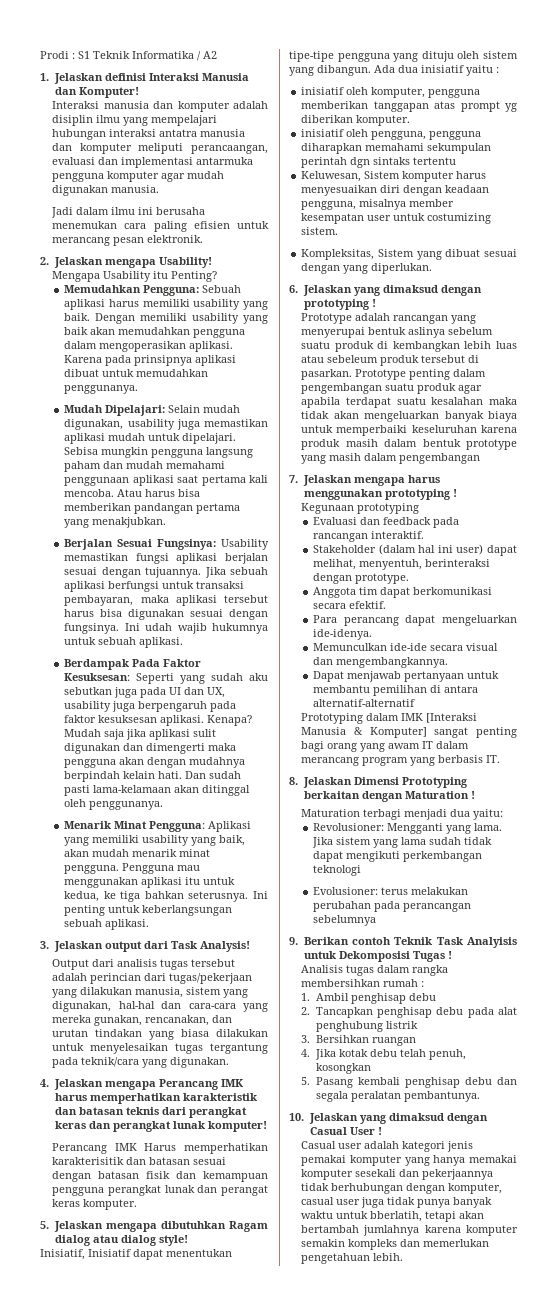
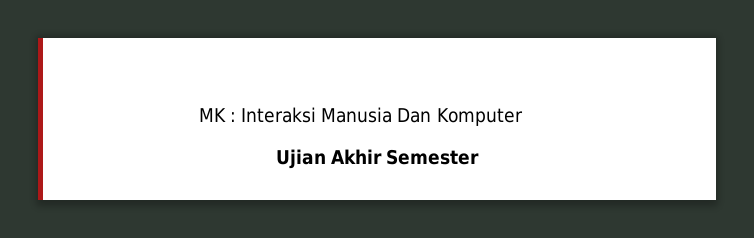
[40,51,217,61] [40,73,249,84] [54,87,139,98] [52,101,268,112] [52,115,218,126] [52,129,246,140] [52,143,268,154] [52,157,254,168] [52,171,225,182] [52,185,160,196] [51,207,206,218] [52,221,269,232] [52,235,204,246] [40,257,212,268] [52,271,218,282] [64,285,242,296] [64,299,268,310] [64,313,268,324] [64,327,246,338] [64,341,234,352] [64,355,237,366] [64,369,209,377] [64,385,139,394] [64,405,241,416] [64,419,268,430] [64,433,237,444] [64,447,254,458] [64,461,226,472] [64,475,269,486] [64,489,201,497] [64,503,241,514] [64,517,167,528] [64,539,269,550] [64,553,268,564] [64,567,268,578] [64,581,245,592] [64,595,268,606] [64,609,268,620] [64,623,268,634] [64,637,184,648] [64,659,202,670] [64,673,269,684] [64,687,226,698] [64,701,237,712] [64,715,253,726] [64,729,217,740] [64,743,237,754] [64,757,246,768] [64,771,242,782] [64,785,251,796] [64,799,164,810] [64,821,252,832] [64,835,246,846] [64,849,211,857] [64,863,201,874] [64,877,236,888] [64,891,268,902] [64,905,233,916] [64,919,150,930] [40,941,250,952] [52,959,236,970] [52,973,253,984] [52,987,249,998] [52,1001,268,1012] [52,1015,233,1026] [52,1029,268,1040] [52,1043,268,1054] [52,1057,230,1068] [40,1079,244,1090] [54,1093,257,1104] [54,1107,247,1118] [54,1121,267,1132] [52,1143,268,1154] [52,1157,227,1165] [52,1171,268,1182] [52,1185,268,1196] [52,1199,138,1210] [40,1221,268,1232] [54,1235,188,1246] [40,1249,232,1260] [289,51,518,62] [289,65,499,76] [301,87,481,98] [301,101,517,112] [301,115,411,126] [301,129,482,140] [301,143,492,154] [301,157,457,168] [301,171,487,182] [301,185,490,196] [301,199,455,210] [301,213,492,224] [301,227,339,235] [301,249,517,260] [301,263,433,274] [289,285,482,296] [303,299,376,310] [301,313,477,324] [301,327,494,338] [301,341,517,352] [301,355,480,366] [301,369,487,380] [301,383,483,394] [301,397,517,408] [301,411,517,422] [301,425,517,436] [301,439,517,450] [301,453,481,464] [289,475,440,486] [303,489,457,500] [301,503,420,514] [313,517,460,528] [313,531,425,542] [313,544,517,556] [313,559,491,570] [313,573,410,584] [313,587,493,598] [313,601,387,609] [313,615,517,626] [313,629,373,640] [313,643,499,651] [313,657,449,668] [313,671,500,682] [313,685,479,696] [313,699,416,707] [301,713,478,724] [301,727,517,738] [301,741,470,752] [301,755,501,766] [289,777,468,788] [303,791,475,802] [301,809,504,820] [313,823,503,834] [312,837,493,848] [313,851,483,862] [313,865,362,876] [313,887,469,895] [313,901,472,912] [313,915,377,926] [289,937,517,948] [303,951,452,962] [301,965,449,976] [301,979,425,987] [301,993,436,1004] [301,1007,517,1018] [315,1021,418,1032] [301,1035,416,1046] [301,1049,466,1060] [315,1063,371,1074] [301,1077,517,1088] [315,1091,480,1102] [289,1113,488,1124] [309,1127,382,1135] [301,1141,474,1152] [301,1155,517,1166] [301,1169,494,1180] [301,1183,503,1194] [301,1197,493,1208] [301,1211,485,1222] [301,1225,518,1236] [301,1239,490,1250] [301,1253,404,1264] Prodi : S1 Teknik Informatika / A2 // 1. Jelaskan definisi Interaksi Manusia dan Komputer! // Interaksi manusia dan komputer adalah disiplin ilmu yang mempelajari hubungan interaksi antatra manusia dan komputer meliputi perancaangan, evaluasi dan implementasi antarmuka pengguna komputer agar mudah digunakan manusia. // Jadi dalam ilmu ini berusaha menemukan cara paling efisien untuk merancang pesan elektronik. // 2. Jelaskan mengapa Usability! // Mengapa Usability itu Penting? // Memudahkan Pengguna: Sebuah aplikasi harus memiliki usability yang baik. Dengan memiliki usability yang baik akan memudahkan pengguna dalam mengoperasikan aplikasi. Karena pada prinsipnya aplikasi dibuat untuk memudahkan penggunanya. // Mudah Dipelajari: Selain mudah digunakan, usability juga memastikan aplikasi mudah untuk dipelajari. Sebisa mungkin pengguna langsung paham dan mudah memahami penggunaan aplikasi saat pertama kali mencoba. Atau harus bisa memberikan pandangan pertama yang menakjubkan. // Berjalan Sesuai Fungsinya: Usability memastikan fungsi aplikasi berjalan sesuai dengan tujuannya. Jika sebuah aplikasi berfungsi untuk transaksi pembayaran, maka aplikasi tersebut harus bisa digunakan sesuai dengan fungsinya. Ini udah wajib hukumnya untuk sebuah aplikasi. // Berdampak Pada Faktor Kesuksesan: Seperti yang sudah aku sebutkan juga pada UI dan UX, usability juga berpengaruh pada faktor kesuksesan aplikasi. Kenapa? Mudah saja jika aplikasi sulit digunakan dan dimengerti maka pengguna akan dengan mudahnya berpindah kelain hati. Dan sudah pasti lama-kelamaan akan ditinggal oleh penggunanya. // Menarik Minat Pengguna: Aplikasi yang memiliki usability yang baik, akan mudah menarik minat pengguna. Pengguna mau menggunakan aplikasi itu untuk kedua, ke tiga bahkan seterusnya. Ini penting untuk keberlangsungan sebuah aplikasi. // 3. Jelaskan output dari Task Analysis! // Output dari analisis tugas tersebut adalah perincian dari tugas/pekerjaan yang dilakukan manusia, sistem yang digunakan, hal-hal dan cara-cara yang mereka gunakan, rencanakan, dan urutan tindakan yang biasa dilakukan untuk menyelesaikan tugas tergantung pada teknik/cara yang digunakan. // 4. Jelaskan mengapa Perancang IMK harus memperhatikan karakteristik dan batasan teknis dari perangkat keras dan perangkat lunak komputer! // Perancang IMK Harus memperhatikan karakterisitik dan batasan sesuai dengan batasan fisik dan kemampuan pengguna perangkat lunak dan perangat keras komputer. // 5. Jelaskan mengapa dibutuhkan Ragam dialog atau dialog style! // Inisiatif, Inisiatif dapat menentukan tipe-tipe pengguna yang dituju oleh sistem yang dibangun. Ada dua inisiatif yaitu : // inisiatif oleh komputer, pengguna memberikan tanggapan atas prompt yg diberikan komputer. // inisiatif oleh pengguna, pengguna diharapkan memahami sekumpulan perintah dgn sintaks tertentu // Keluwesan, Sistem komputer harus menyesuaikan diri dengan keadaan pengguna, misalnya member kesempatan user untuk costumizing sistem. // Kompleksitas, Sistem yang dibuat sesuai dengan yang diperlukan. // 6. Jelaskan yang dimaksud dengan prototyping ! // Prototype adalah rancangan yang menyerupai bentuk aslinya sebelum suatu produk di kembangkan lebih luas atau sebeleum produk tersebut di pasarkan. Prototype penting dalam pengembangan suatu produk agar apabila terdapat suatu kesalahan maka tidak akan mengeluarkan banyak biaya untuk memperbaiki keseluruhan karena produk masih dalam bentuk prototype yang masih dalam pengembangan // 7. Jelaskan mengapa harus menggunakan prototyping ! // Kegunaan prototyping // Evaluasi dan feedback pada rancangan interaktif. // Stakeholder (dalam hal ini user) dapat melihat, menyentuh, berinteraksi dengan prototype. // Anggota tim dapat berkomunikasi secara efektif. // Para perancang dapat mengeluarkan ide-idenya. // Memunculkan ide-ide secara visual dan mengembangkannya. // Dapat menjawab pertanyaan untuk membantu pemilihan di antara alternatif-alternatif // Prototyping dalam IMK [Interaksi Manusia & Komputer] sangat penting bagi orang yang awam IT dalam merancang program yang berbasis IT. // 8. Jelaskan Dimensi Prototyping berkaitan dengan Maturation ! // Maturation terbagi menjadi dua yaitu: // Revolusioner: Mengganti yang lama. Jika sistem yang lama sudah tidak dapat mengikuti perkembangan teknologi // Evolusioner: terus melakukan perubahan pada perancangan sebelumnya // 9. Berikan contoh Teknik Task Analyisis untuk Dekomposisi Tugas ! // Analisis tugas dalam rangka membersihkan rumah : // 1. Ambil penghisap debu // 2. Tancapkan penghisap debu pada alat penghubung listrik // 3. Bersihkan ruangan // 4. Jika kotak debu telah penuh, kosongkan // 5. Pasang kembali penghisap debu dan segala peralatan pembantunya. // 10. Jelaskan yang dimaksud dengan Casual User ! // Casual user adalah kategori jenis pemakai komputer yang hanya memakai komputer sesekali dan pekerjaannya tidak berhubungan dengan komputer, casual user juga tidak punya banyak waktu untuk bberlatih, tetapi akan bertambah jumlahnya karena komputer semakin kompleks dan memerlukan pengetahuan lebih. -> [198,107,523,126] [275,149,480,169] MK : Interaksi Manusia Dan Komputer // Ujian Akhir Semester

